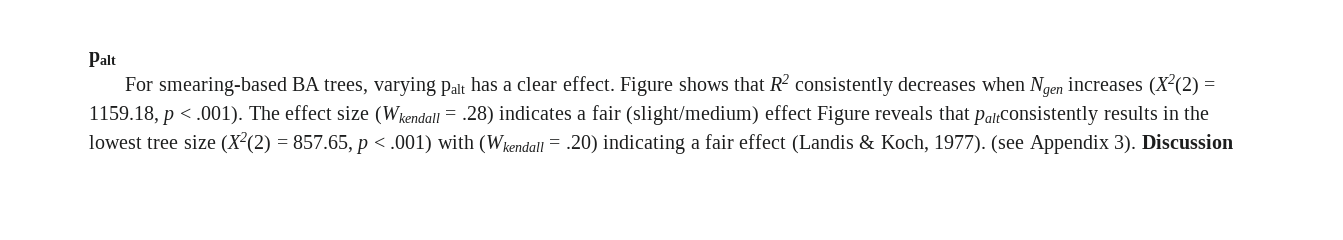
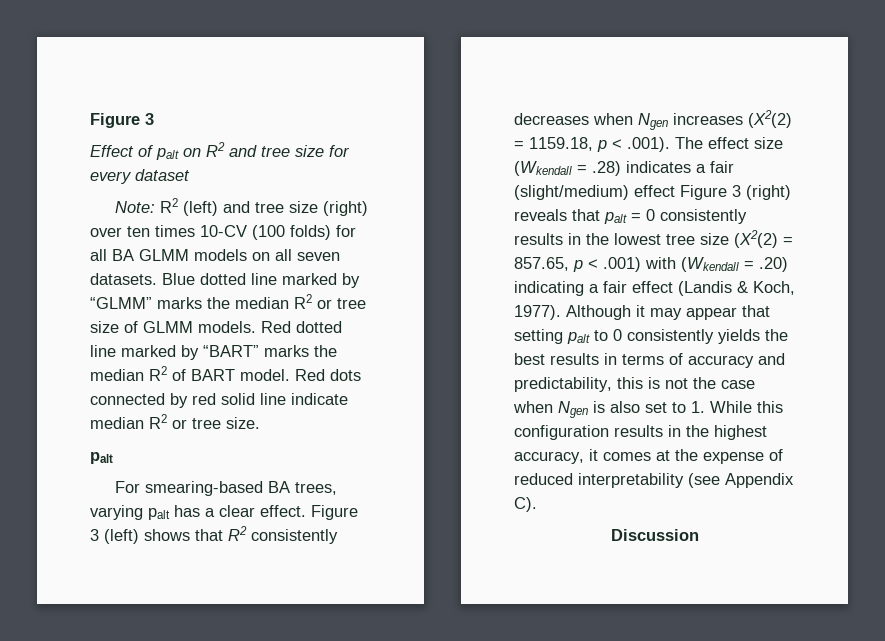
(89, 59) none -> [90,113,154,128] [90,142,350,160] [90,169,190,184] [115,198,369,216] [90,225,356,240] [90,249,340,261] [90,273,360,288] [90,294,366,309] [90,321,342,333] [90,345,337,360] [90,366,361,381] [90,393,348,408] [90,414,260,429] Figure 3 // Effect of palt on R2 and tree size for every dataset // Note: R2 (left) and tree size (right) over ten times 10-CV (100 folds) for all BA GLMM models on all seven datasets. Blue dotted line marked by “GLMM” marks the median R2 or tree size of GLMM models. Red dotted line marked by “BART” marks the median R2 of BART model. Red dots connected by red solid line indicate median R2 or tree size. //
(674, 86) none -> [90,529,139,544] 3 (left)
[875,106,1099,125] reveals that paltconsistently -> [732,185,791,200] [514,209,747,224] 3 (right) reveals that palt = 0 consistently
(986, 144) none -> [566,305,770,320] [514,329,788,344] [514,353,785,368] [514,377,755,392] [513,401,783,418] [514,425,767,440] [514,449,783,464] [514,473,684,488] Although it may appear that setting palt to 0 consistently yields the best results in terms of accuracy and predictability, this is not the case when Ngen is also set to 1. While this configuration results in the highest accuracy, it comes at the expense of reduced interpretability
[1114,135,1137,154] 3). -> [514,497,537,512] C). //

